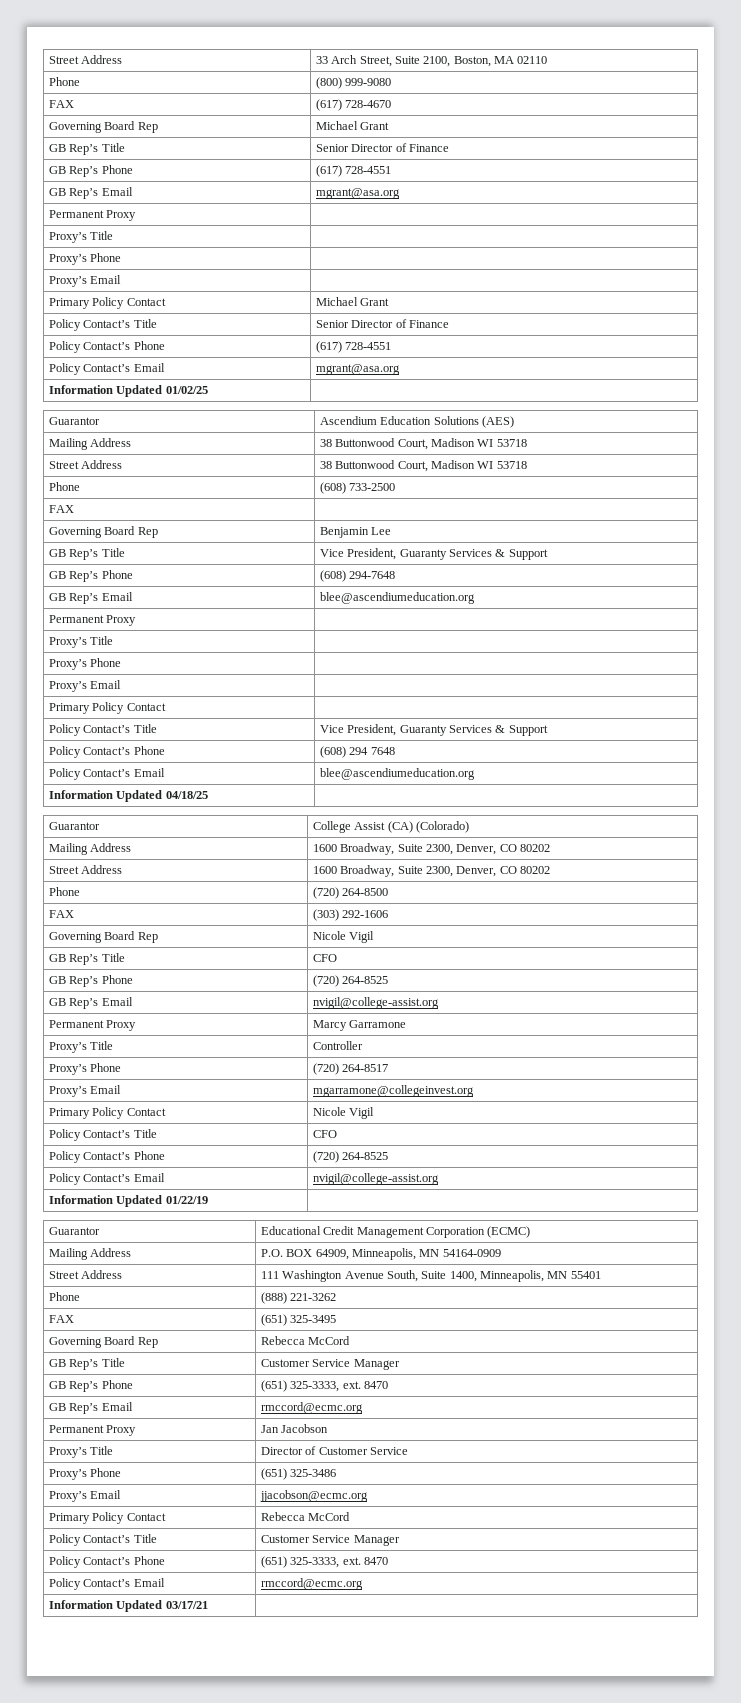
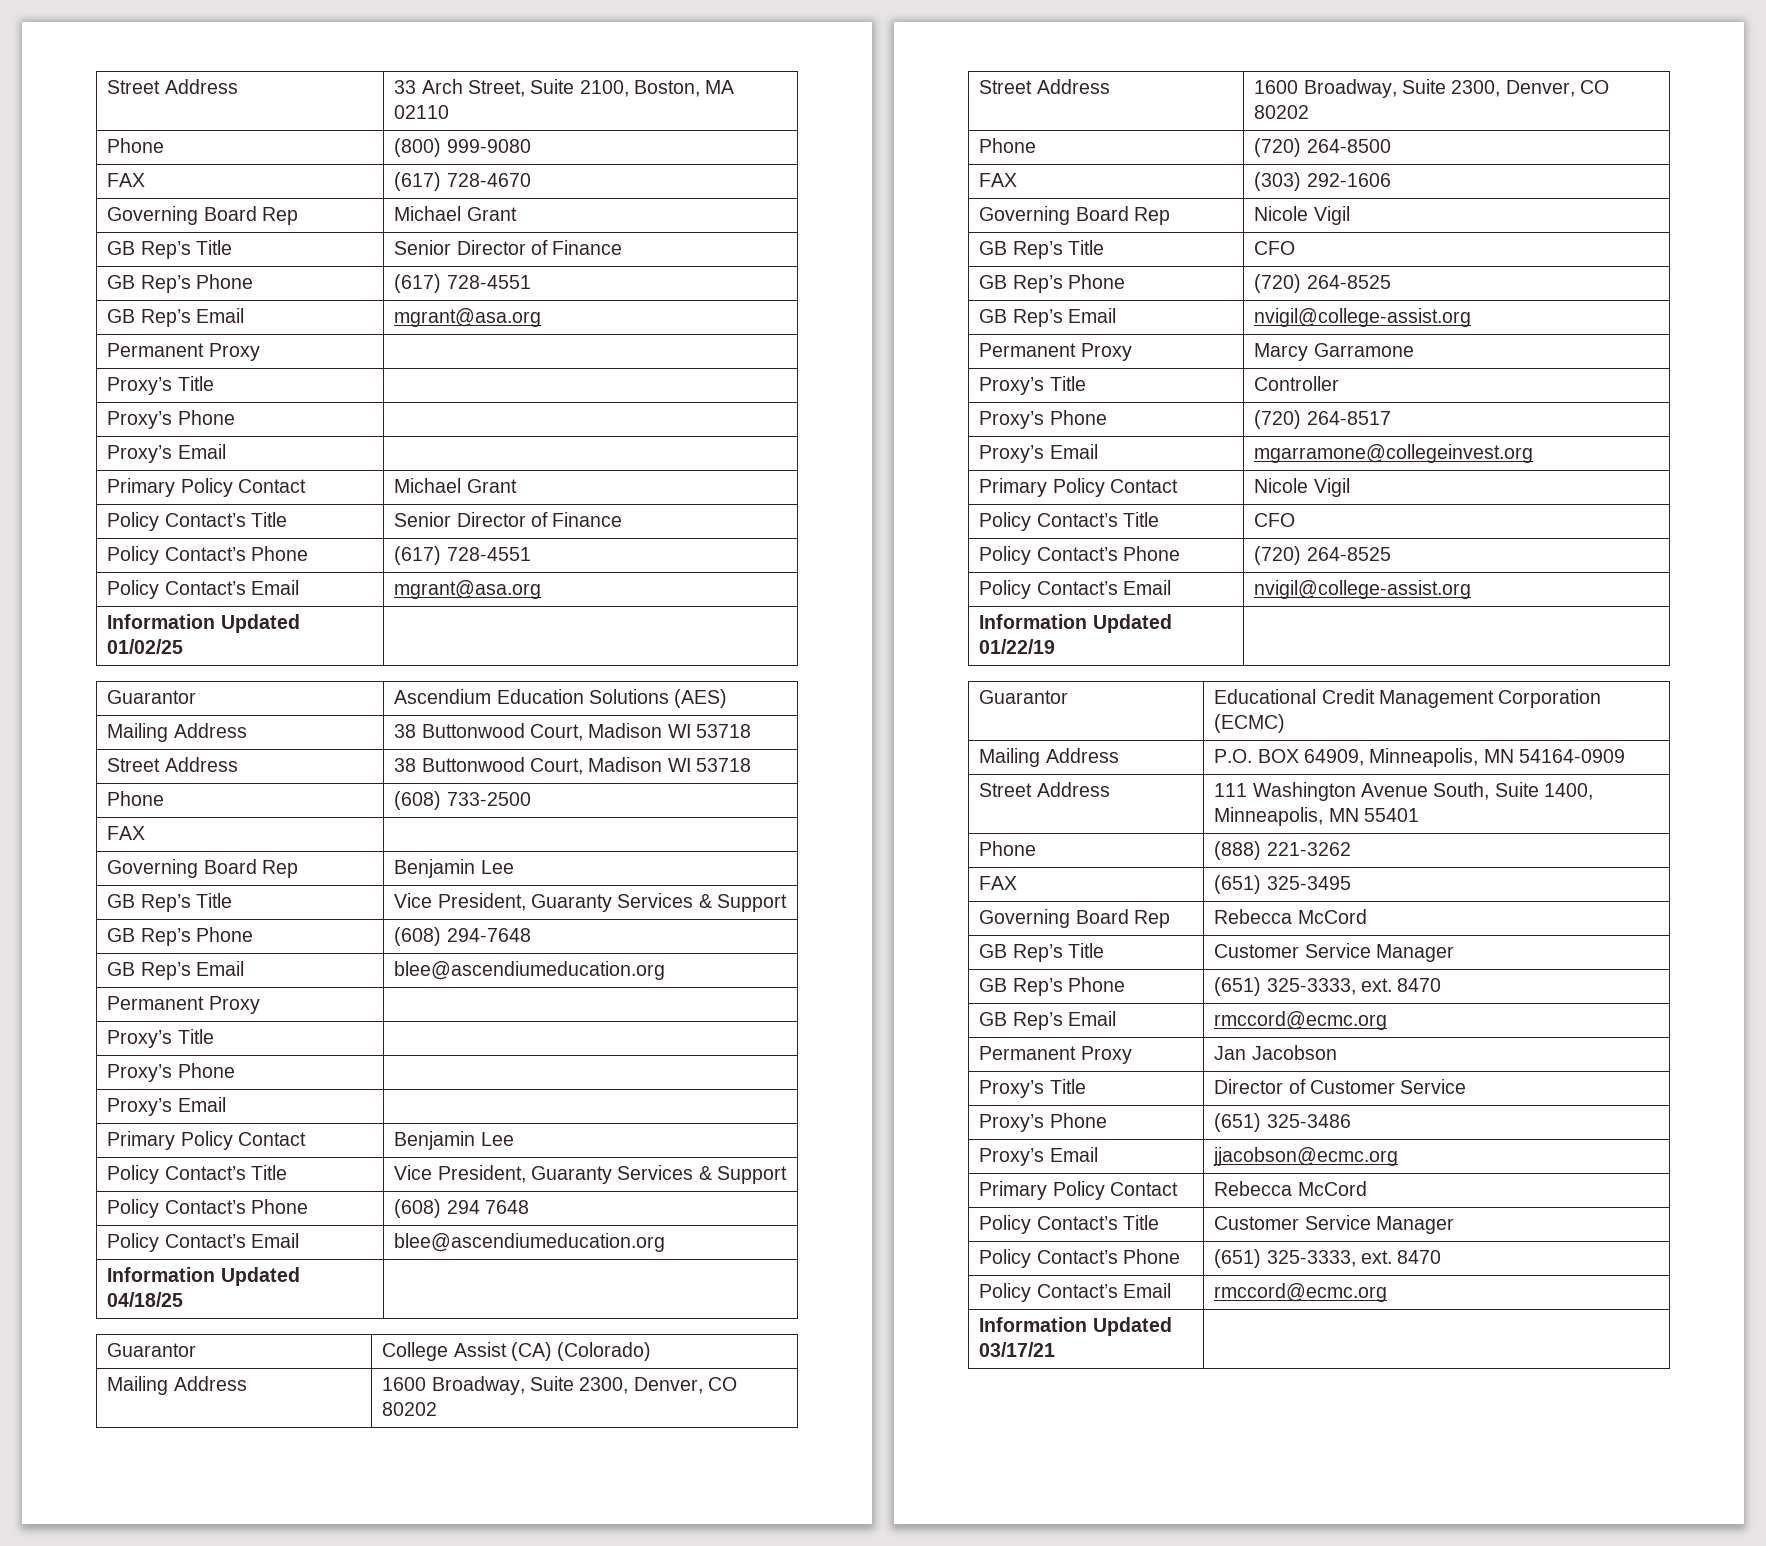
(166, 707) none -> [394,1131,514,1150] Benjamin Lee

